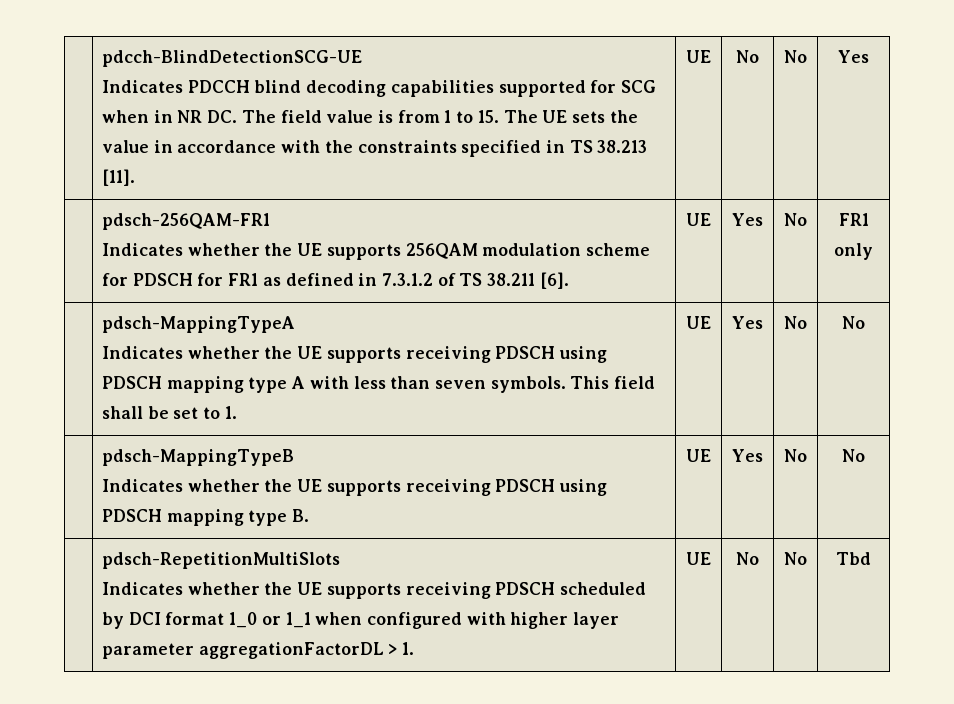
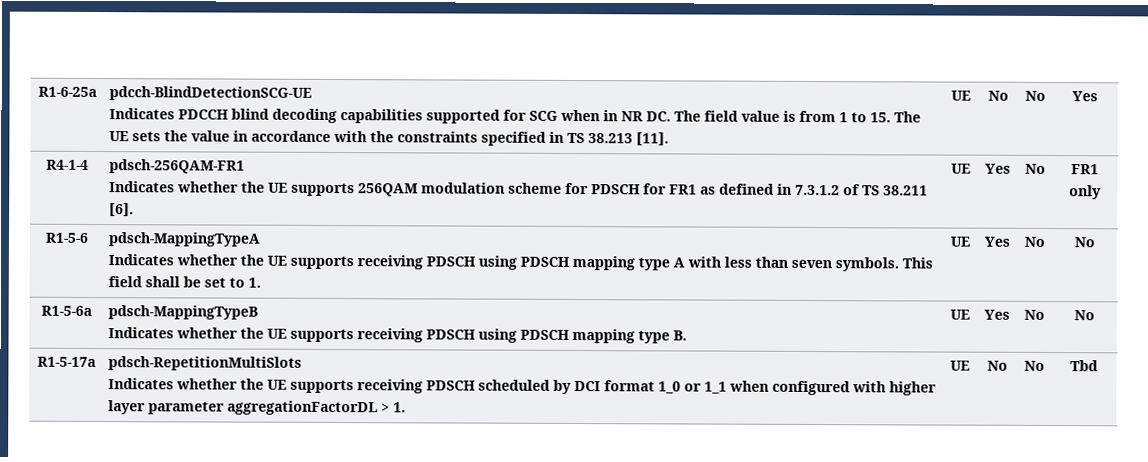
(101, 58) none -> [37,86,97,97] R1-6-25a
(870, 56) none -> [45,159,89,170] R4-1-4
(873, 251) none -> [44,232,88,243] R1-5-6
(865, 322) none -> [40,305,92,316] R1-5-6a
(865, 455) none -> [36,356,96,367] R1-5-17a

